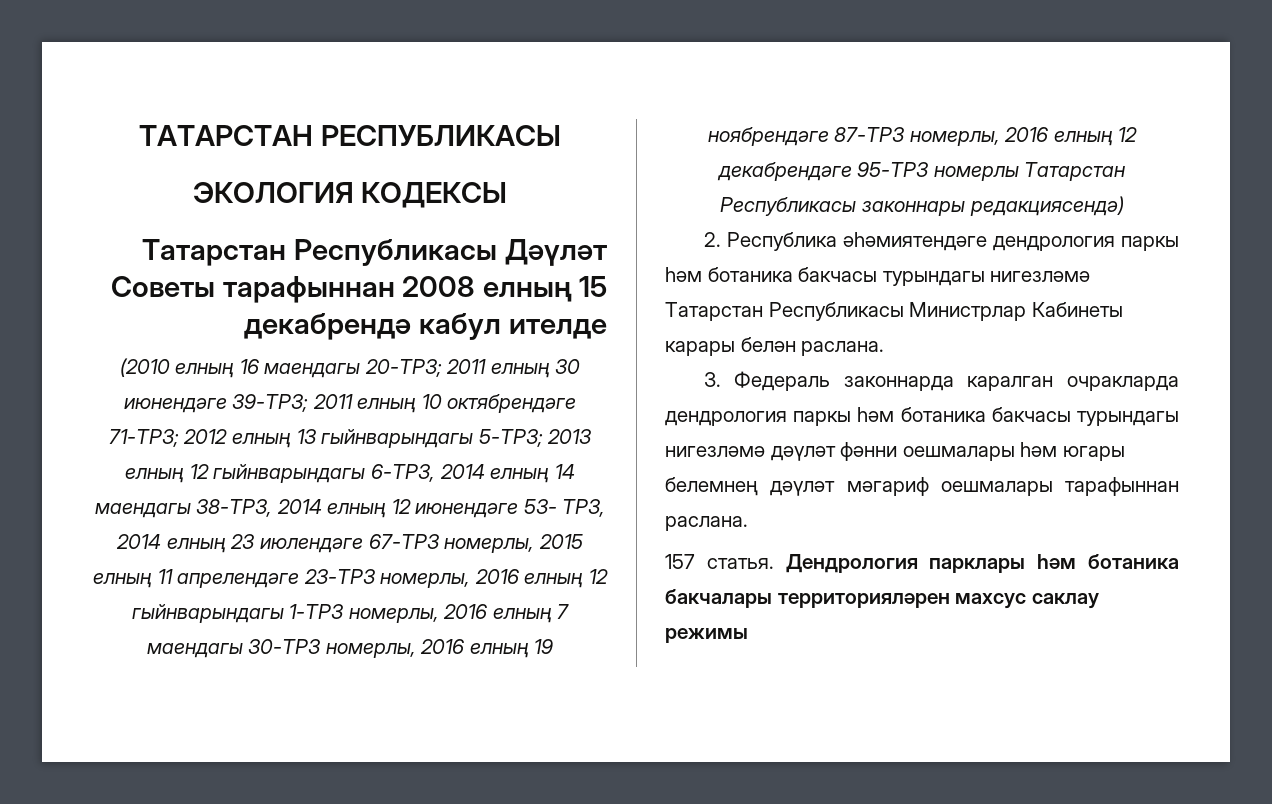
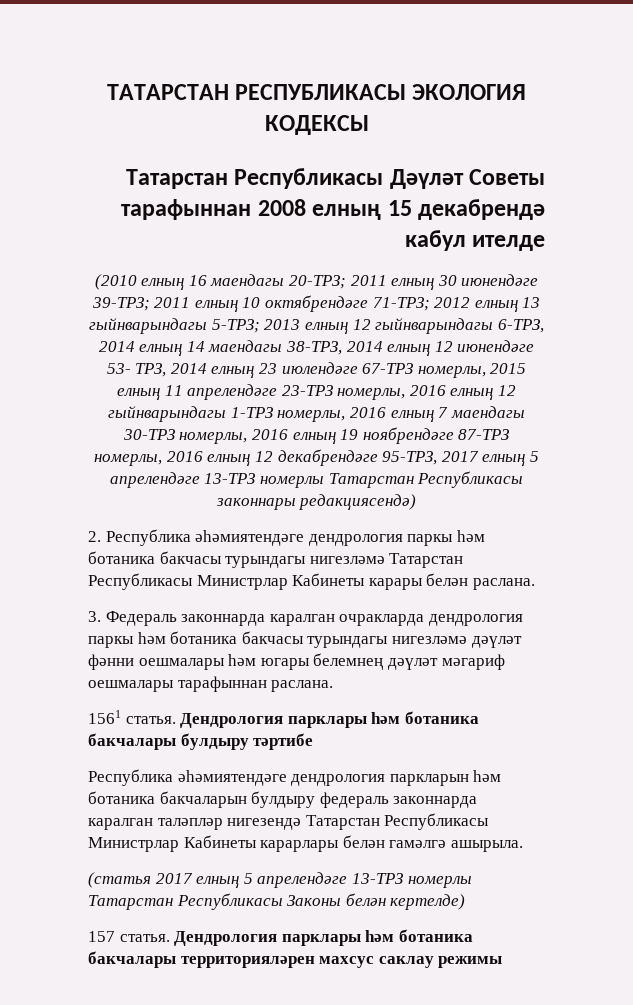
(561, 135) // -> (406, 92) none
[857,162,930,177] 95-ТРЗ -> [382,451,539,466] [109,472,257,488] 95-ТРЗ, 2017 елның 5 апрелендәге 13-ТРЗ
(748, 523) none -> [88,710,479,728] [88,733,314,750] [88,769,502,786] [88,791,478,808] [88,813,490,830] [88,835,523,852] [88,872,472,888] [88,893,466,910] // 1561 статья. Дендрология парклары һәм ботаника бакчалары булдыру тәртибе // Республика әһәмиятендәге дендрология паркларын һәм ботаника бакчаларын булдыру федераль законнарда каралган таләпләр нигезендә Татарстан Республикасы Министрлар Кабинеты карарлары белән гамәлгә ашырыла. // (статья 2017 елның 5 апрелендәге 13-ТРЗ номерлы Татарстан Республикасы Законы белән кертелде)

